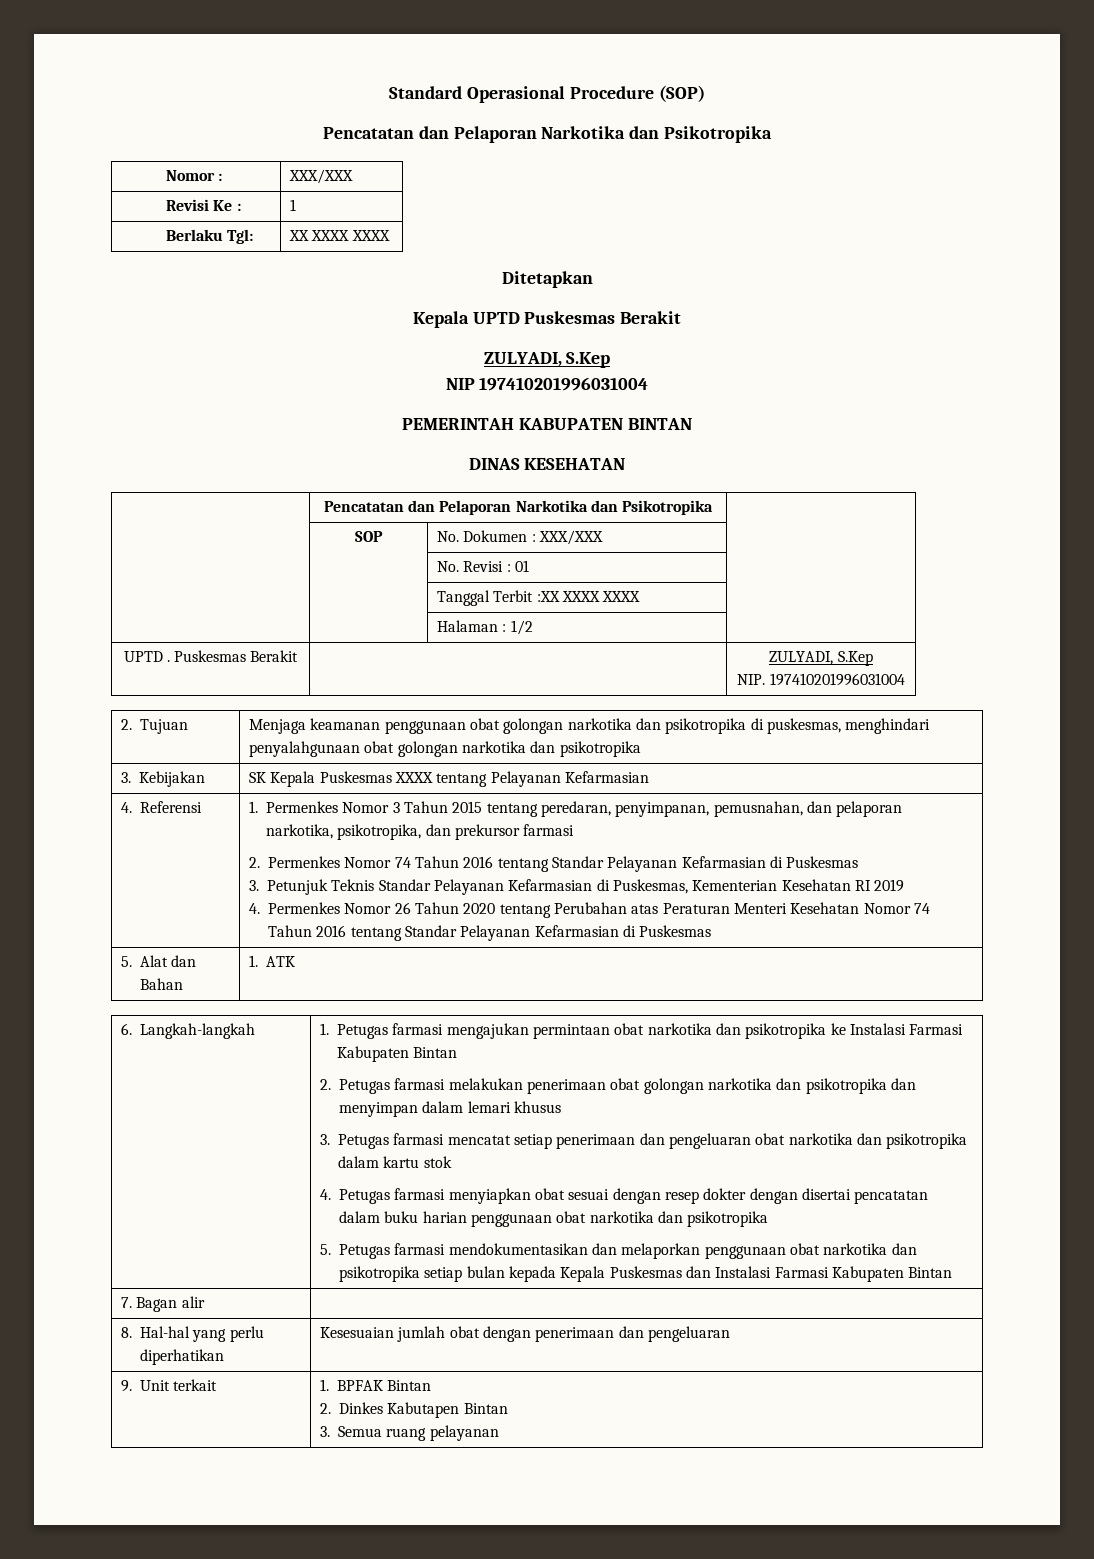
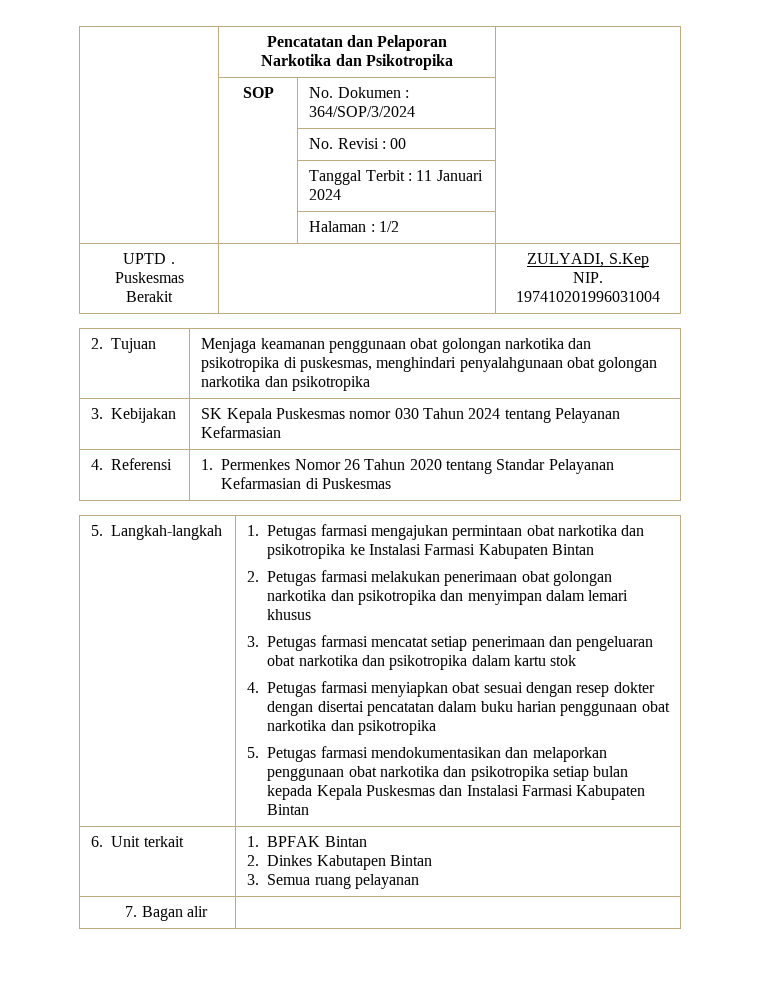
[389,85,705,103] [323,126,772,143] [166,170,223,181] [289,169,354,184] [166,199,241,211] [290,199,297,211] [166,229,254,244] [289,230,390,241] [501,271,593,288] [412,311,682,328] [483,352,611,368] [445,377,649,391] [402,418,692,430] [468,458,626,470] Standard Operasional Procedure (SOP) // Pencatatan dan Pelaporan Narkotika dan Psikotropika // Nomor : | XXX/XXX // Revisi Ke : | 1 // Berlaku Tgl: | XX XXXX XXXX // Ditetapkan // Kepala UPTD Puskesmas Berakit // ZULYADI, S.Kep // NIP 197410201996031004 // PEMERINTAH KABUPATEN BINTAN // DINAS KESEHATAN // -> (266, 41) none
[539,530,604,545] XXX/XXX -> [309,106,416,117] 364/SOP/3/2024
[515,560,530,572] 01 -> [390,138,407,149] 00
[536,591,641,602] :XX XXXX XXXX -> [408,170,483,181] [309,189,342,200] : 11 Januari 2024
[395,772,434,783] XXXX -> [349,408,501,419] nomor 030 Tahun 2024
[392,801,903,817] [266,824,575,840] [249,856,859,872] [249,879,905,895] [249,902,930,918] [268,925,712,941] [121,955,197,967] [140,978,184,990] [249,955,296,967] [121,1023,133,1035] 3 Tahun 2015 tentang peredaran, penyimpanan, pemusnahan, dan pelaporan narkotika, psikotropika, dan prekursor farmasi // 2. Permenkes Nomor 74 Tahun 2016 tentang Standar Pelayanan Kefarmasian di Puskesmas // 3. Petunjuk Teknis Standar Pelayanan Kefarmasian di Puskesmas, Kementerian Kesehatan RI 2019 // 4. Permenkes Nomor 26 Tahun 2020 tentang Perubahan atas Peraturan Menteri Kesehatan Nomor 74 Tahun 2016 tentang Standar Pelayanan Kefarmasian di Puskesmas // 5. Alat dan Bahan | 1. ATK // 6. -> [344,459,614,474] [221,477,392,489] [91,525,104,536] 26 Tahun 2020 tentang Standar Pelayanan Kefarmasian di Puskesmas // 5.
[121,1296,205,1312] [121,1326,264,1342] [140,1349,225,1365] [320,1326,731,1342] [121,1380,133,1392] 7. Bagan alir | // 8. Hal-hal yang perlu diperhatikan | Kesesuaian jumlah obat dengan penerimaan dan pengeluaran // 9. -> [91,836,104,847] 6.
(499, 1433) none -> [125,906,208,921] // 7. Bagan alir |

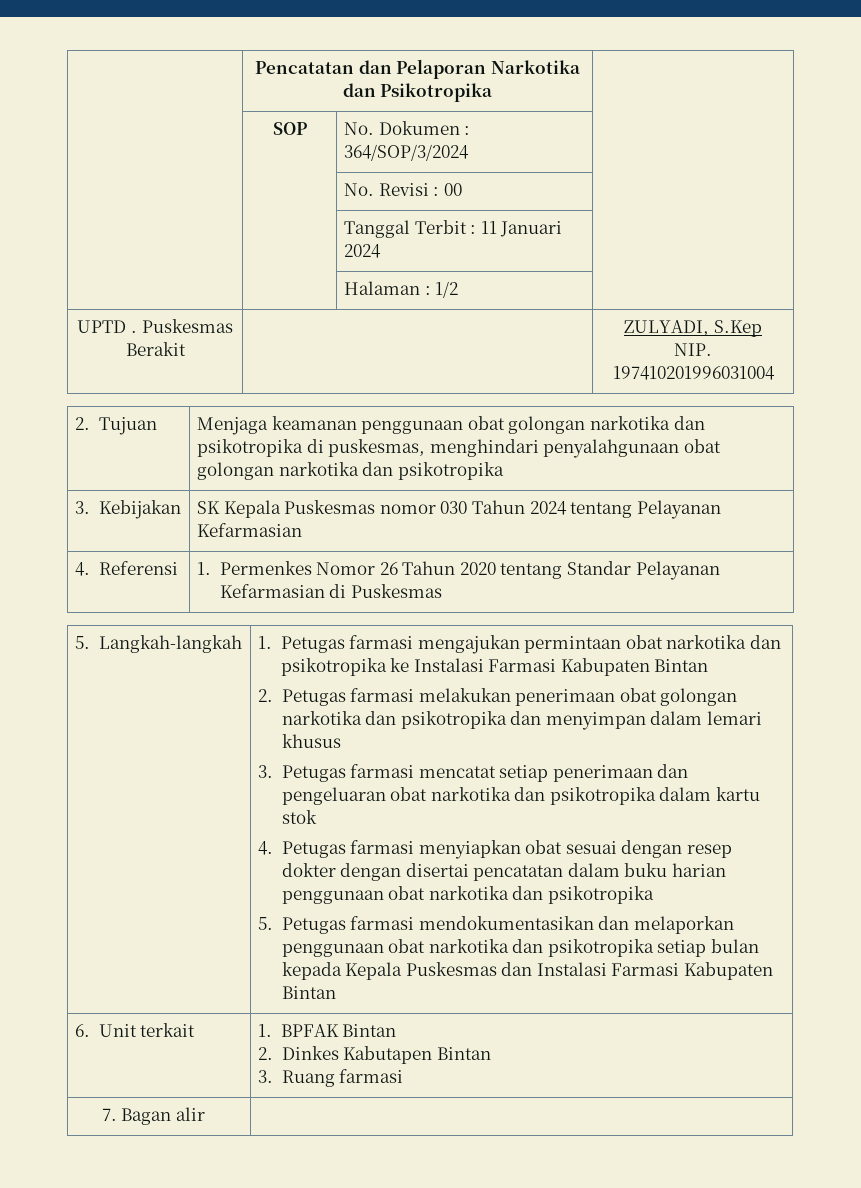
[267,874,420,889] Semua ruang pelayanan -> [281,1069,404,1087] Ruang farmasi

